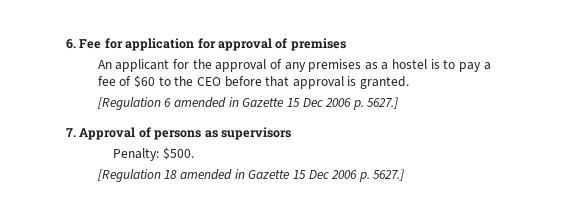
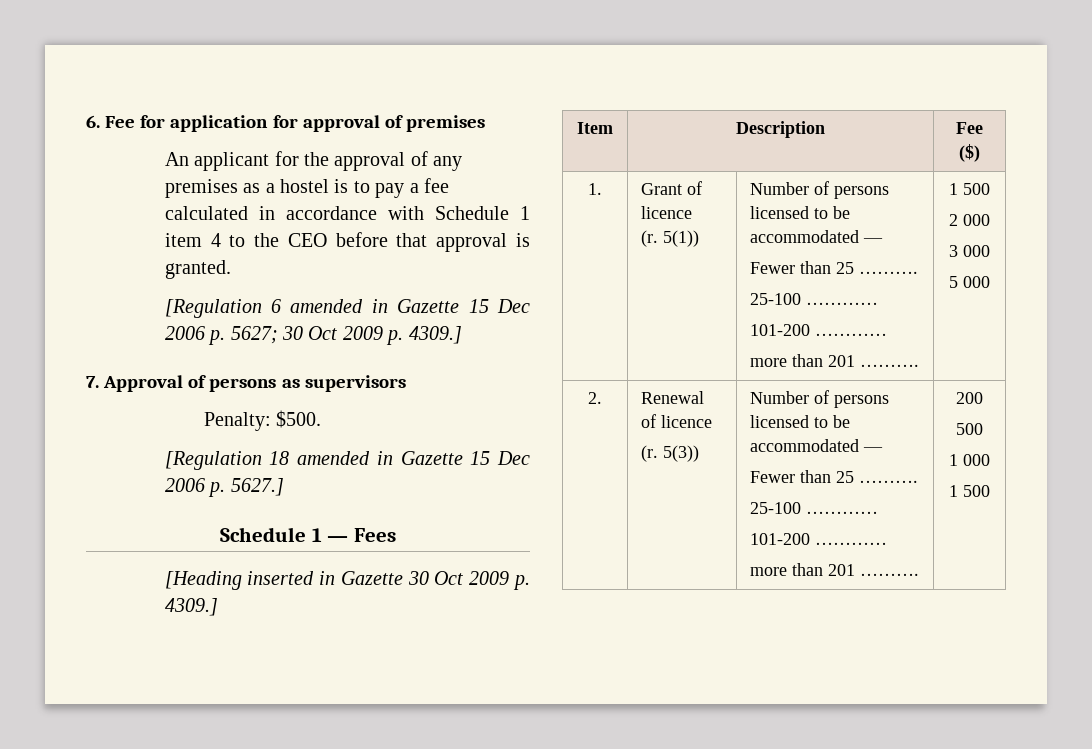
[119,75,155,88] of $60 -> [164,206,530,220] [164,233,221,247] calculated in accordance with Schedule 1 item 4
[367,97,399,109] 5627.] -> [230,326,462,345] 5627; 30 Oct 2009 p. 4309.]
(405, 175) none -> [219,527,397,542] [164,571,530,590] [164,598,218,616] [577,122,613,134] [736,121,825,138] [956,122,983,134] [959,144,980,162] [588,183,602,195] [641,181,703,195] [641,206,693,219] [641,230,700,247] [750,181,890,199] [750,206,851,219] [750,230,884,243] [750,261,919,274] [750,293,879,305] [750,324,888,336] [750,354,920,367] [949,183,990,195] [949,214,990,226] [949,245,990,257] [949,276,990,288] [588,392,602,404] [641,391,705,404] [641,414,713,428] [641,445,700,462] [750,390,890,408] [750,415,851,428] [750,439,884,452] [750,470,919,483] [750,502,879,514] [750,533,888,545] [750,563,920,576] [956,392,983,404] [956,423,983,435] [949,454,990,466] [949,485,990,497] // Schedule 1 — Fees // [Heading inserted in Gazette 30 Oct 2009 p. 4309.] // Item | Description | Fee ($) // 1. | Grant of licence // (r. 5(1)) | Number of persons licensed to be accommodated — // Fewer than 25 ………. // 25-100 ………… // 101-200 ………… // more than 201 ………. | 1 500 // 2 000 // 3 000 // 5 000 // 2. | Renewal of licence // (r. 5(3)) | Number of persons licensed to be accommodated — // Fewer than 25 ………. // 25-100 ………… // 101-200 ………… // more than 201 ………. | 200 // 500 // 1 000 // 1 500

